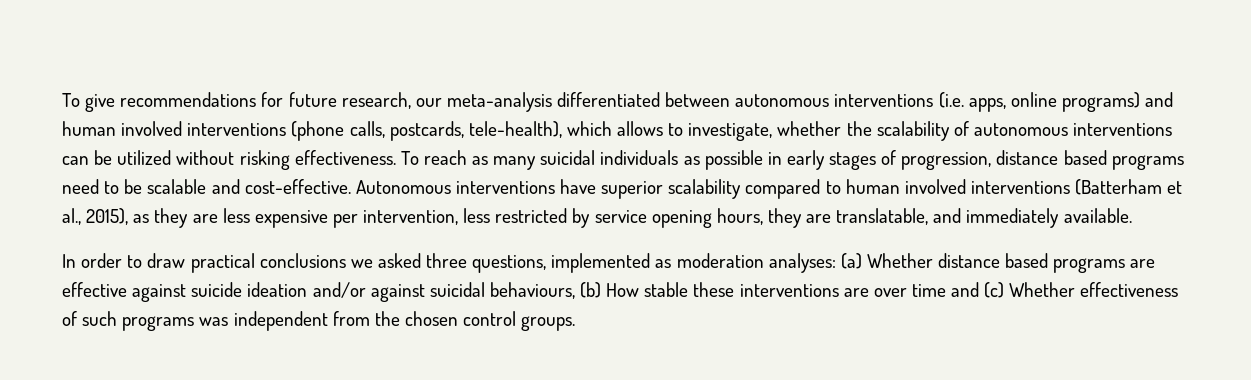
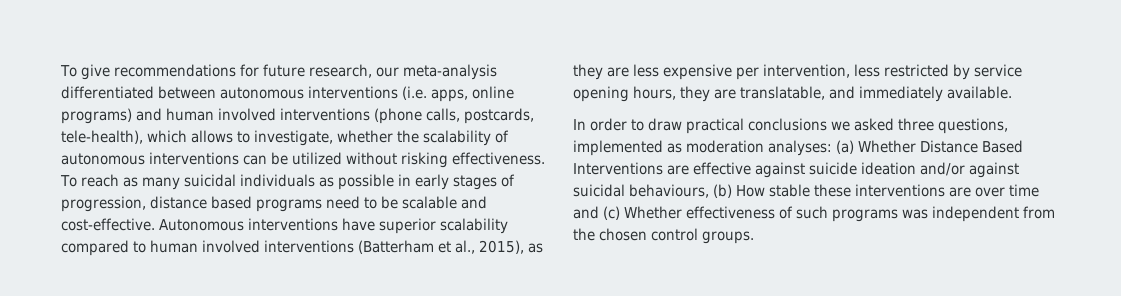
[938,253,1126,273] distance based programs -> [920,140,1023,153] [573,162,663,175] Distance Based Interventions

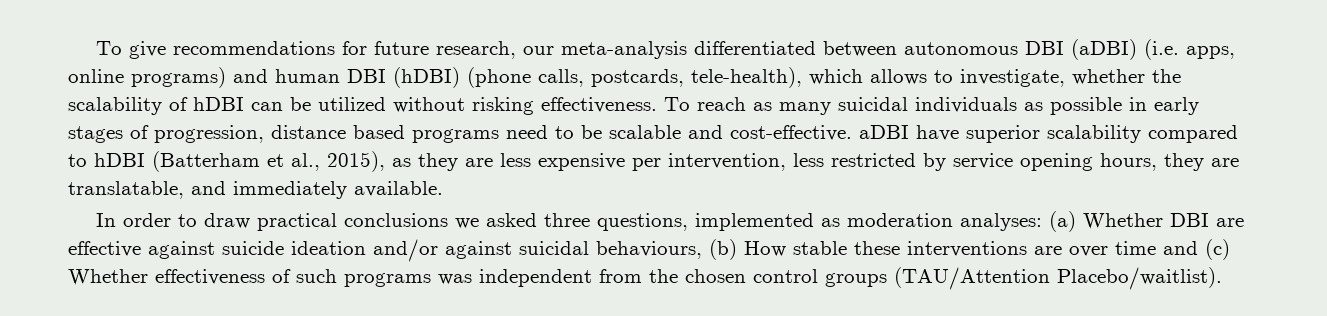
[308,86,398,99] interventions -> [1025,39,1138,60] DBI (aDBI)
[218,108,370,121] involved interventions -> [347,67,460,88] DBI (hDBI)
[61,152,239,165] autonomous interventions -> [193,97,244,111] hDBI
[159,218,338,231] Autonomous interventions -> [859,125,909,139] aDBI
[150,240,354,253] human involved interventions -> [94,153,145,167] hDBI
[920,140,1023,153] [573,162,663,175] Distance Based Interventions -> [1170,213,1210,227] DBI
[702,231,754,244] groups. -> [825,267,1222,290] groups (TAU/Attention Placebo/waitlist).

